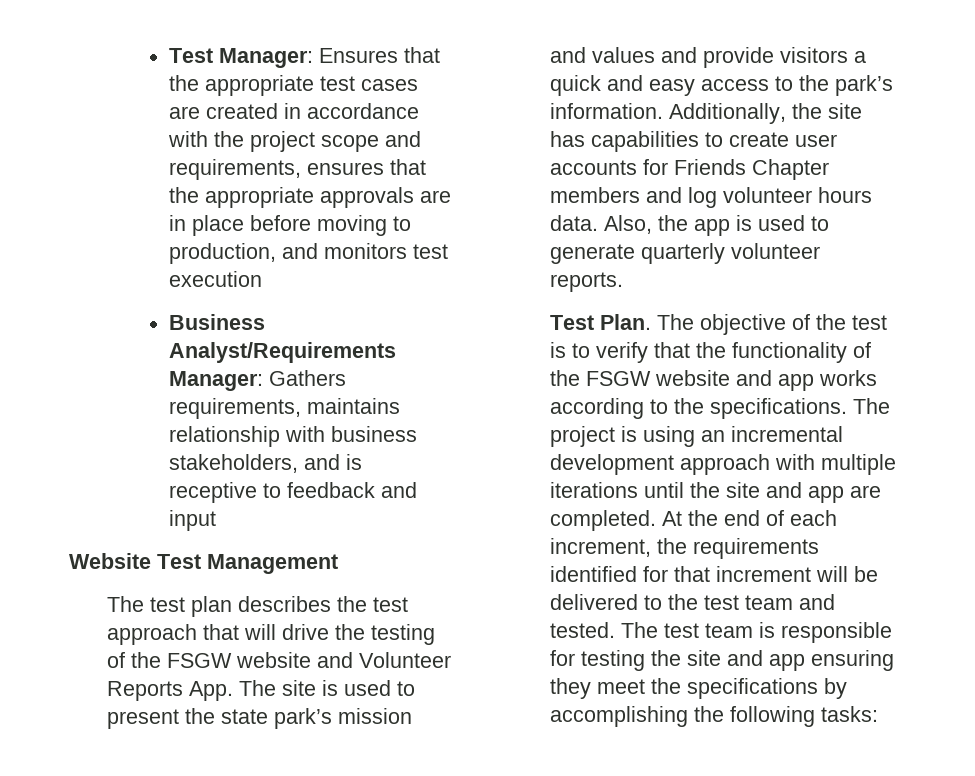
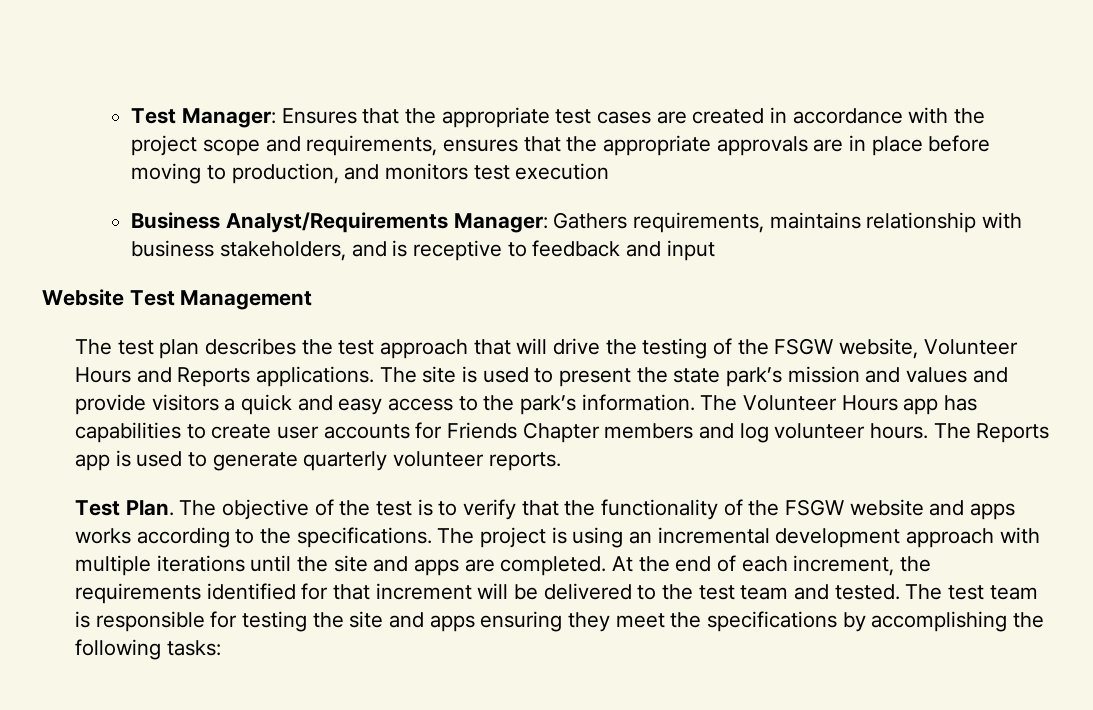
[236,652,452,668] [107,681,234,701] website and Volunteer Reports App. -> [839,338,1018,359] [75,366,375,387] website, Volunteer Hours and Reports applications.
[669,103,863,124] Additionally, the site -> [700,395,939,415] The Volunteer Hours app
[818,187,873,203] [550,215,689,234] hours data. Also, the -> [870,423,1050,443] hours. The Reports
[778,374,815,391] app -> [970,503,1016,520] apps
[808,486,845,503] app -> [414,559,460,576] apps
[769,654,806,671] app -> [429,615,475,632] apps

